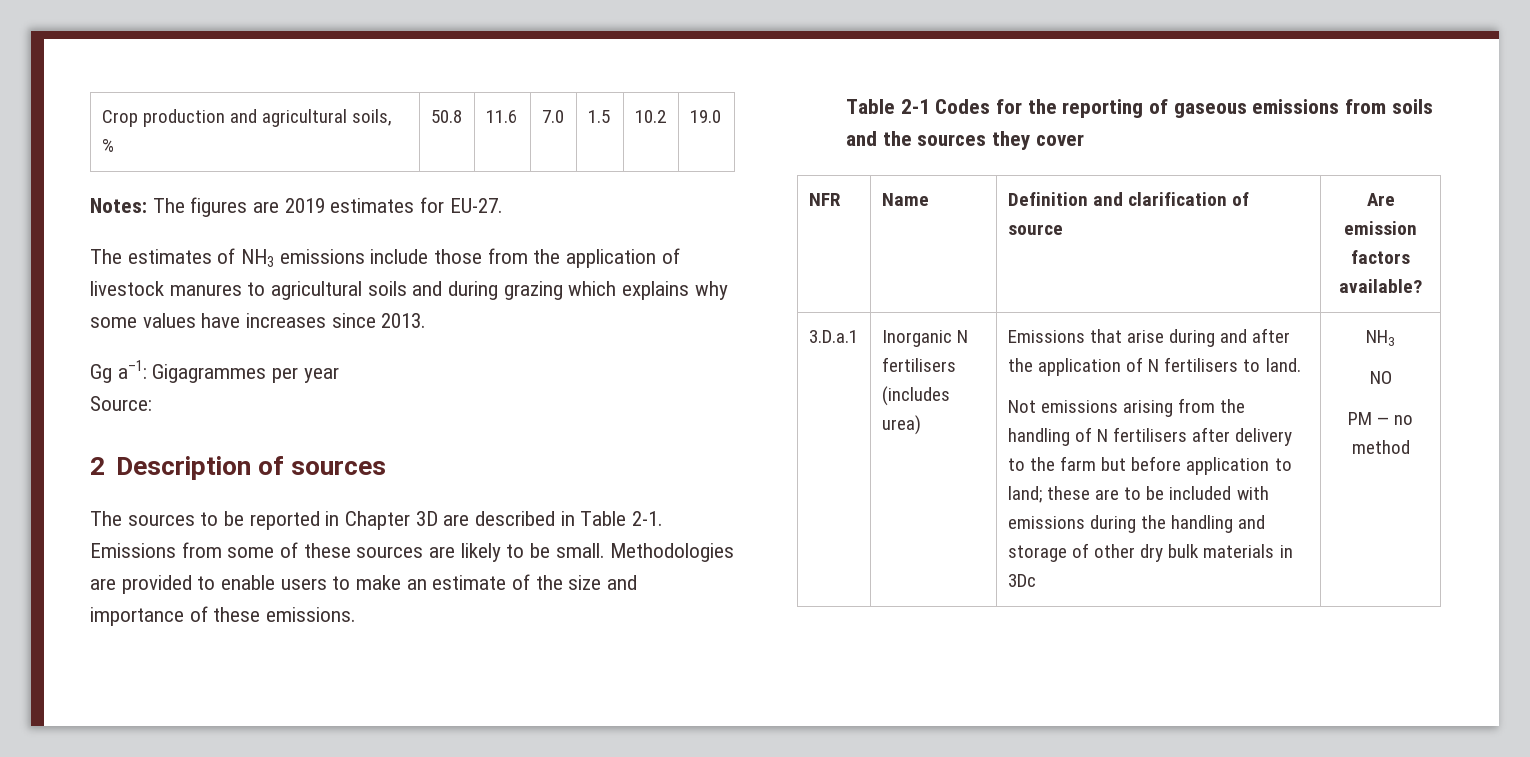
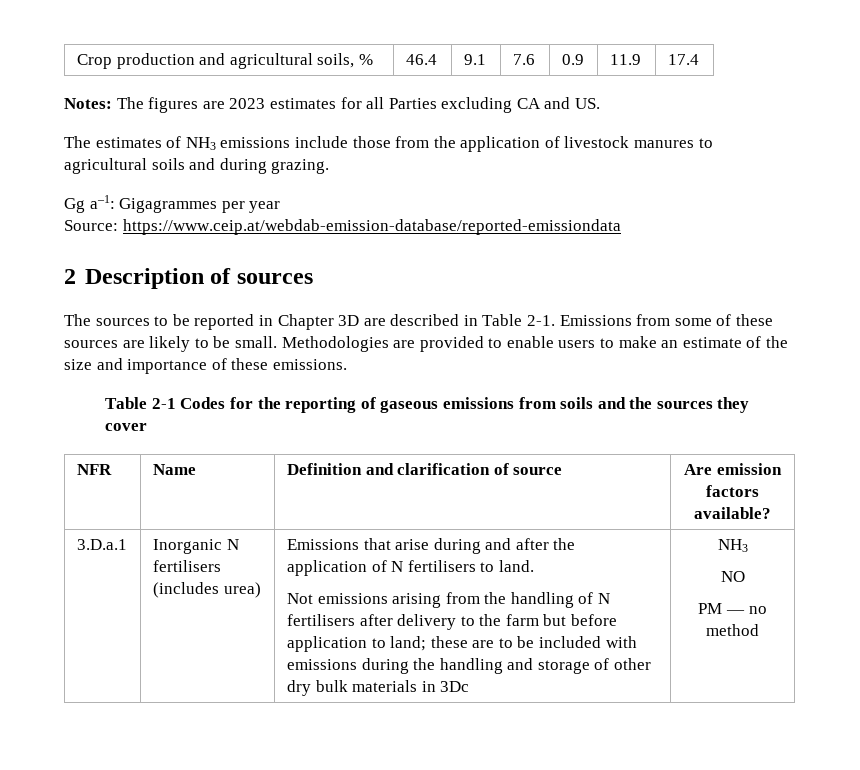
[430,110,462,123] [485,110,517,123] [541,110,564,123] [587,110,610,123] [634,110,666,123] [689,110,721,123] 50.8 | 11.6 | 7.0 | 1.5 | 10.2 | 19.0 -> [405,54,437,65] [463,54,486,65] [512,54,535,65] [561,54,584,65] [609,54,641,65] [667,54,699,65] 46.4 | 9.1 | 7.6 | 0.9 | 11.9 | 17.4
[284,198,325,213] 2019 -> [229,98,266,109] 2023
[449,198,503,213] EU-27. -> [366,97,601,113] all Parties excluding CA and US.
[503,281,728,300] [90,313,427,328] grazing which explains why some values have increases since 2013. -> [271,159,330,174] grazing.
(152, 403) none -> [122,219,621,235] https://www.ceip.at/webdab-emission-database/reported-emissiondata

